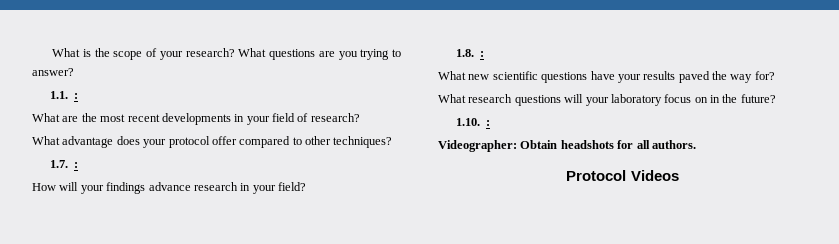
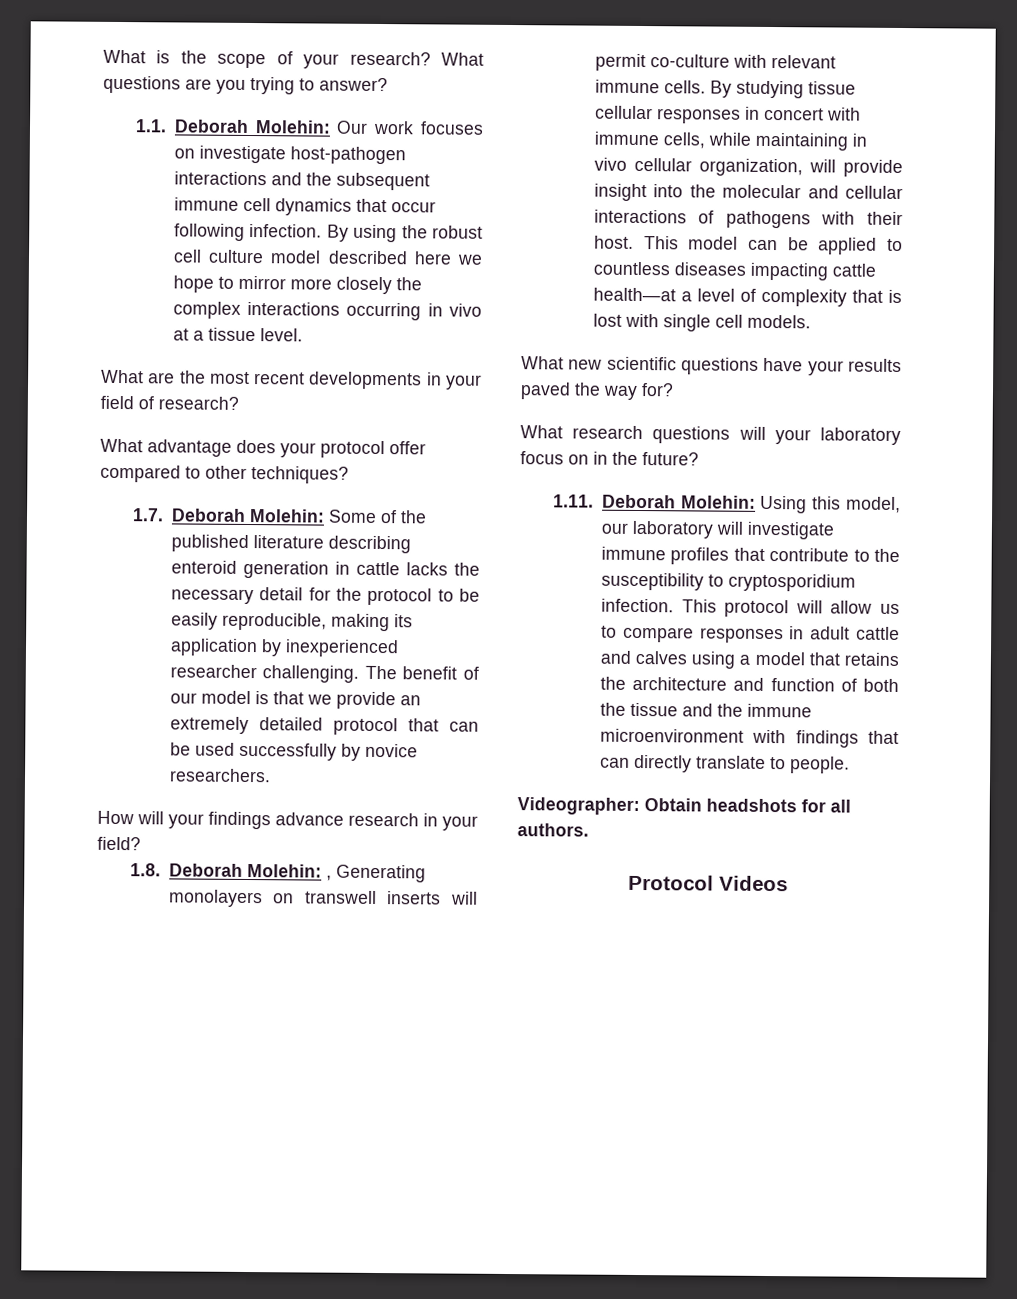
[74,93,79,99] : -> [173,119,485,135] [173,145,406,165] [173,171,430,191] [173,197,436,216] [173,223,484,243] [172,249,483,265] [172,275,422,295] [172,301,483,321] [172,327,303,342] Deborah Molehin: Our work focuses on investigate host-pathogen interactions and the subsequent immune cell dynamics that occur following infection. By using the robust cell culture model described here we hope to mirror more closely the complex interactions occurring in vivo at a tissue level.
[74,162,79,168] : -> [170,508,427,524] [170,534,411,554] [170,560,480,579] [170,587,480,606] [170,612,413,632] [169,638,399,658] [169,664,480,683] [169,690,421,710] [169,716,480,736] [169,742,418,761] [168,768,271,783] Deborah Molehin: Some of the published literature describing enteroid generation in cattle lacks the necessary detail for the protocol to be easily reproducible, making its application by inexperienced researcher challenging. The benefit of our model is that we provide an extremely detailed protocol that can be used successfully by novice researchers.
[480,51,485,57] : -> [168,863,426,883] [168,889,479,908] [594,53,836,72] [594,79,856,99] [594,105,861,124] [593,131,867,151] [593,157,903,178] [593,183,903,202] [593,209,903,229] [593,235,903,255] [592,261,876,281] [592,287,902,307] [592,313,811,332] Deborah Molehin: , Generating monolayers on transwell inserts will permit co-culture with relevant immune cells. By studying tissue cellular responses in concert with immune cells, while maintaining in vivo cellular organization, will provide insight into the molecular and cellular interactions of pathogens with their host. This model can be applied to countless diseases impacting cattle health—at a level of complexity that is lost with single cell models.
[455,118,491,126] 1.10. : -> [553,494,901,514] [600,520,834,540] [600,546,900,565] [600,572,856,592] [600,598,900,618] [600,625,900,644] [599,650,899,669] [599,676,899,692] [599,702,812,718] [599,728,899,748] [599,754,850,774] 1.11. Deborah Molehin: Using this model, our laboratory will investigate immune profiles that contribute to the susceptibility to cryptosporidium infection. This protocol will allow us to compare responses in adult cattle and calves using a model that retains the architecture and function of both the tissue and the immune microenvironment with findings that can directly translate to people.

